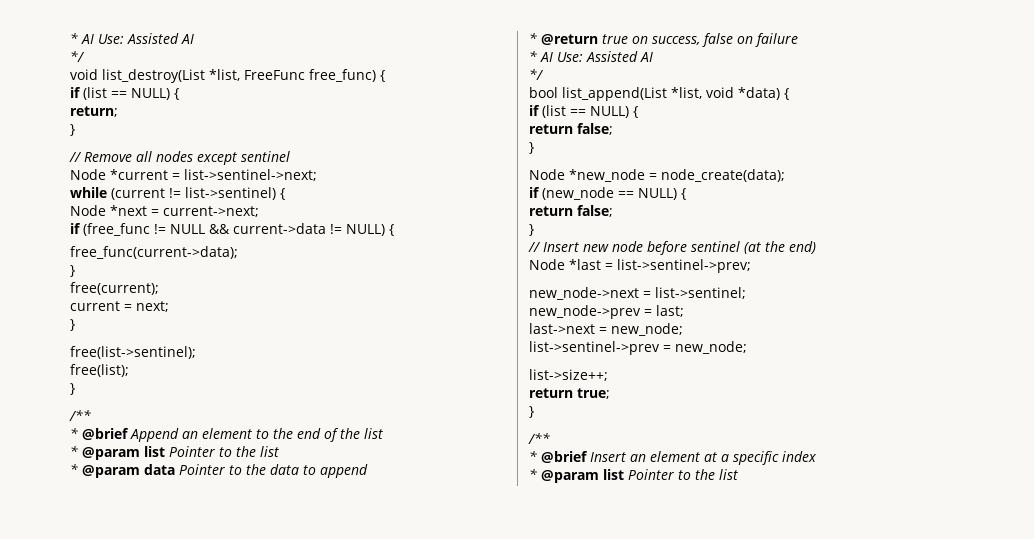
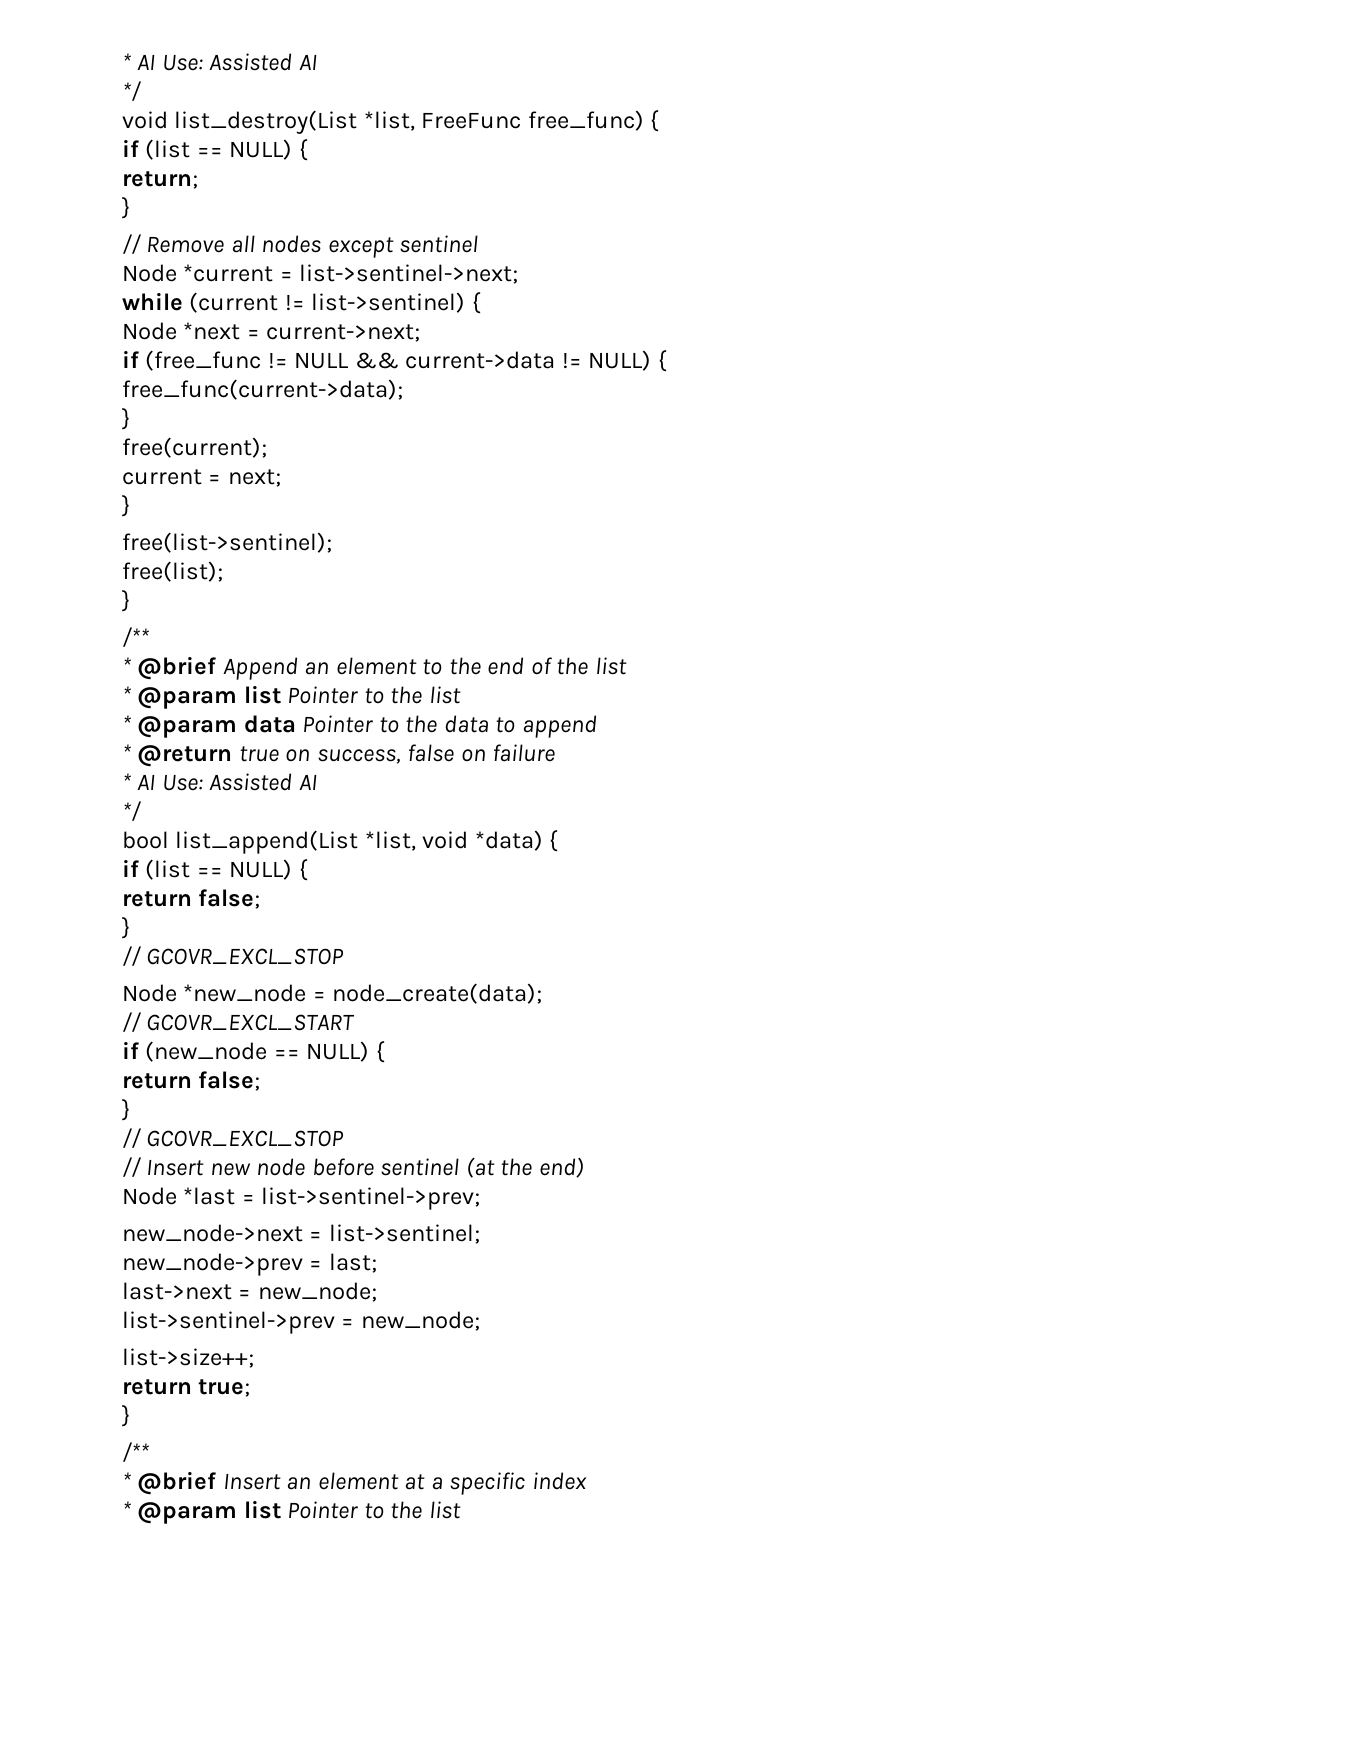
(534, 148) none -> [122,946,345,966] // // GCOVR_EXCL_STOP
(785, 175) none -> [122,1012,356,1032] // // GCOVR_EXCL_START
(534, 230) none -> [122,1128,345,1148] // // GCOVR_EXCL_STOP

